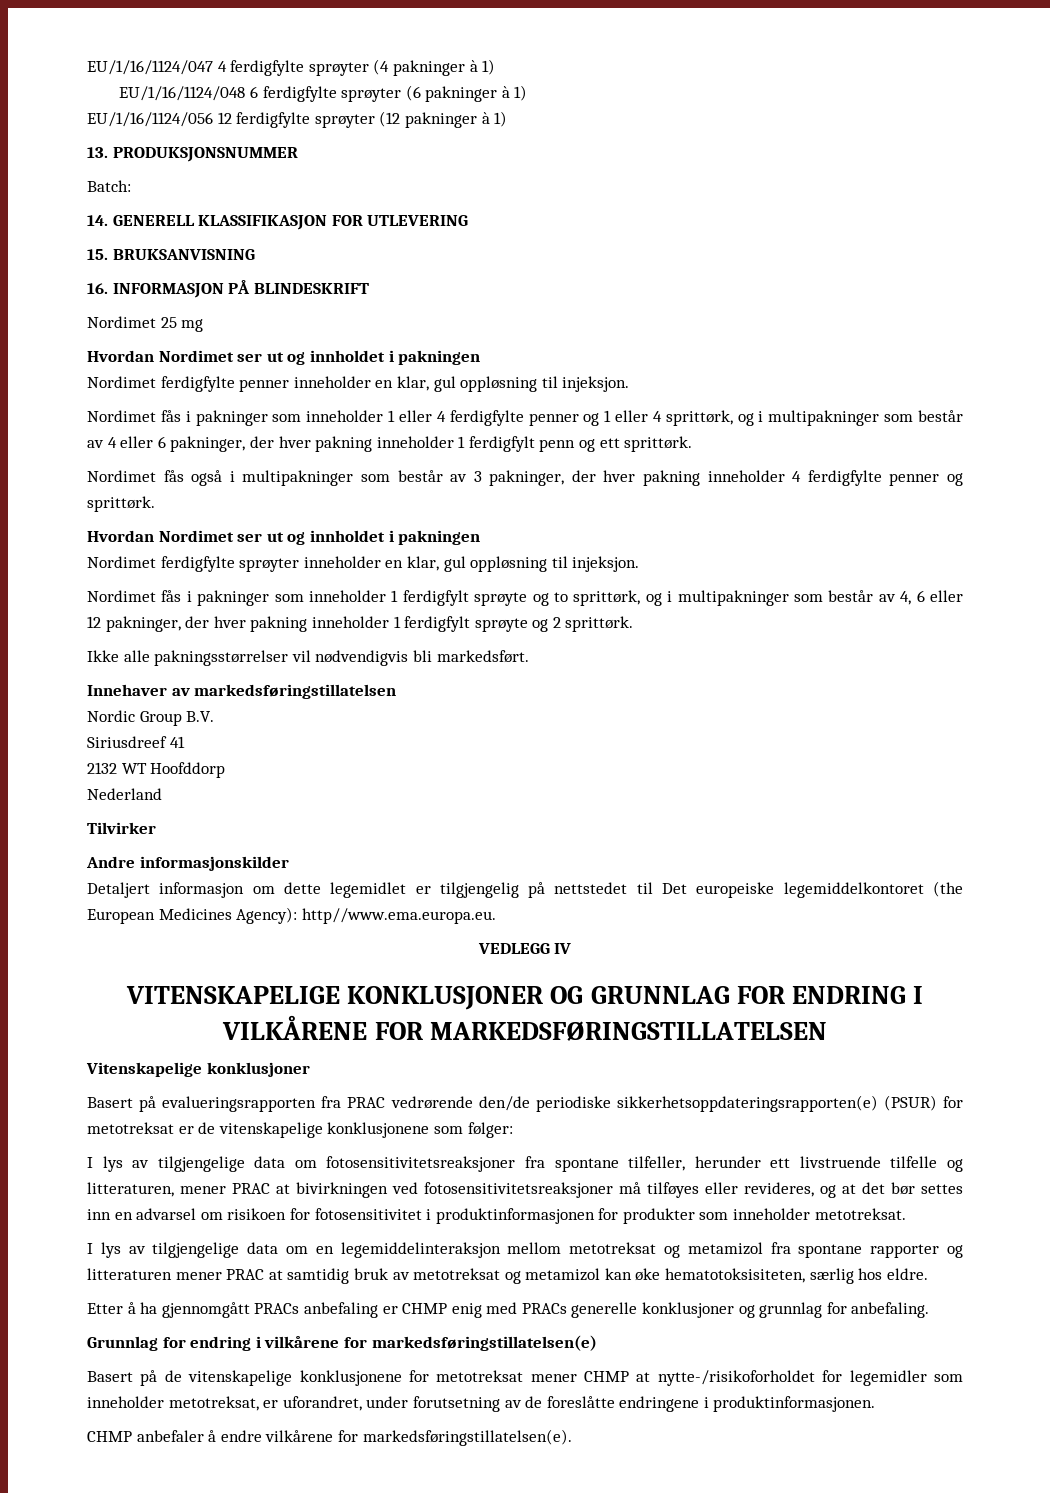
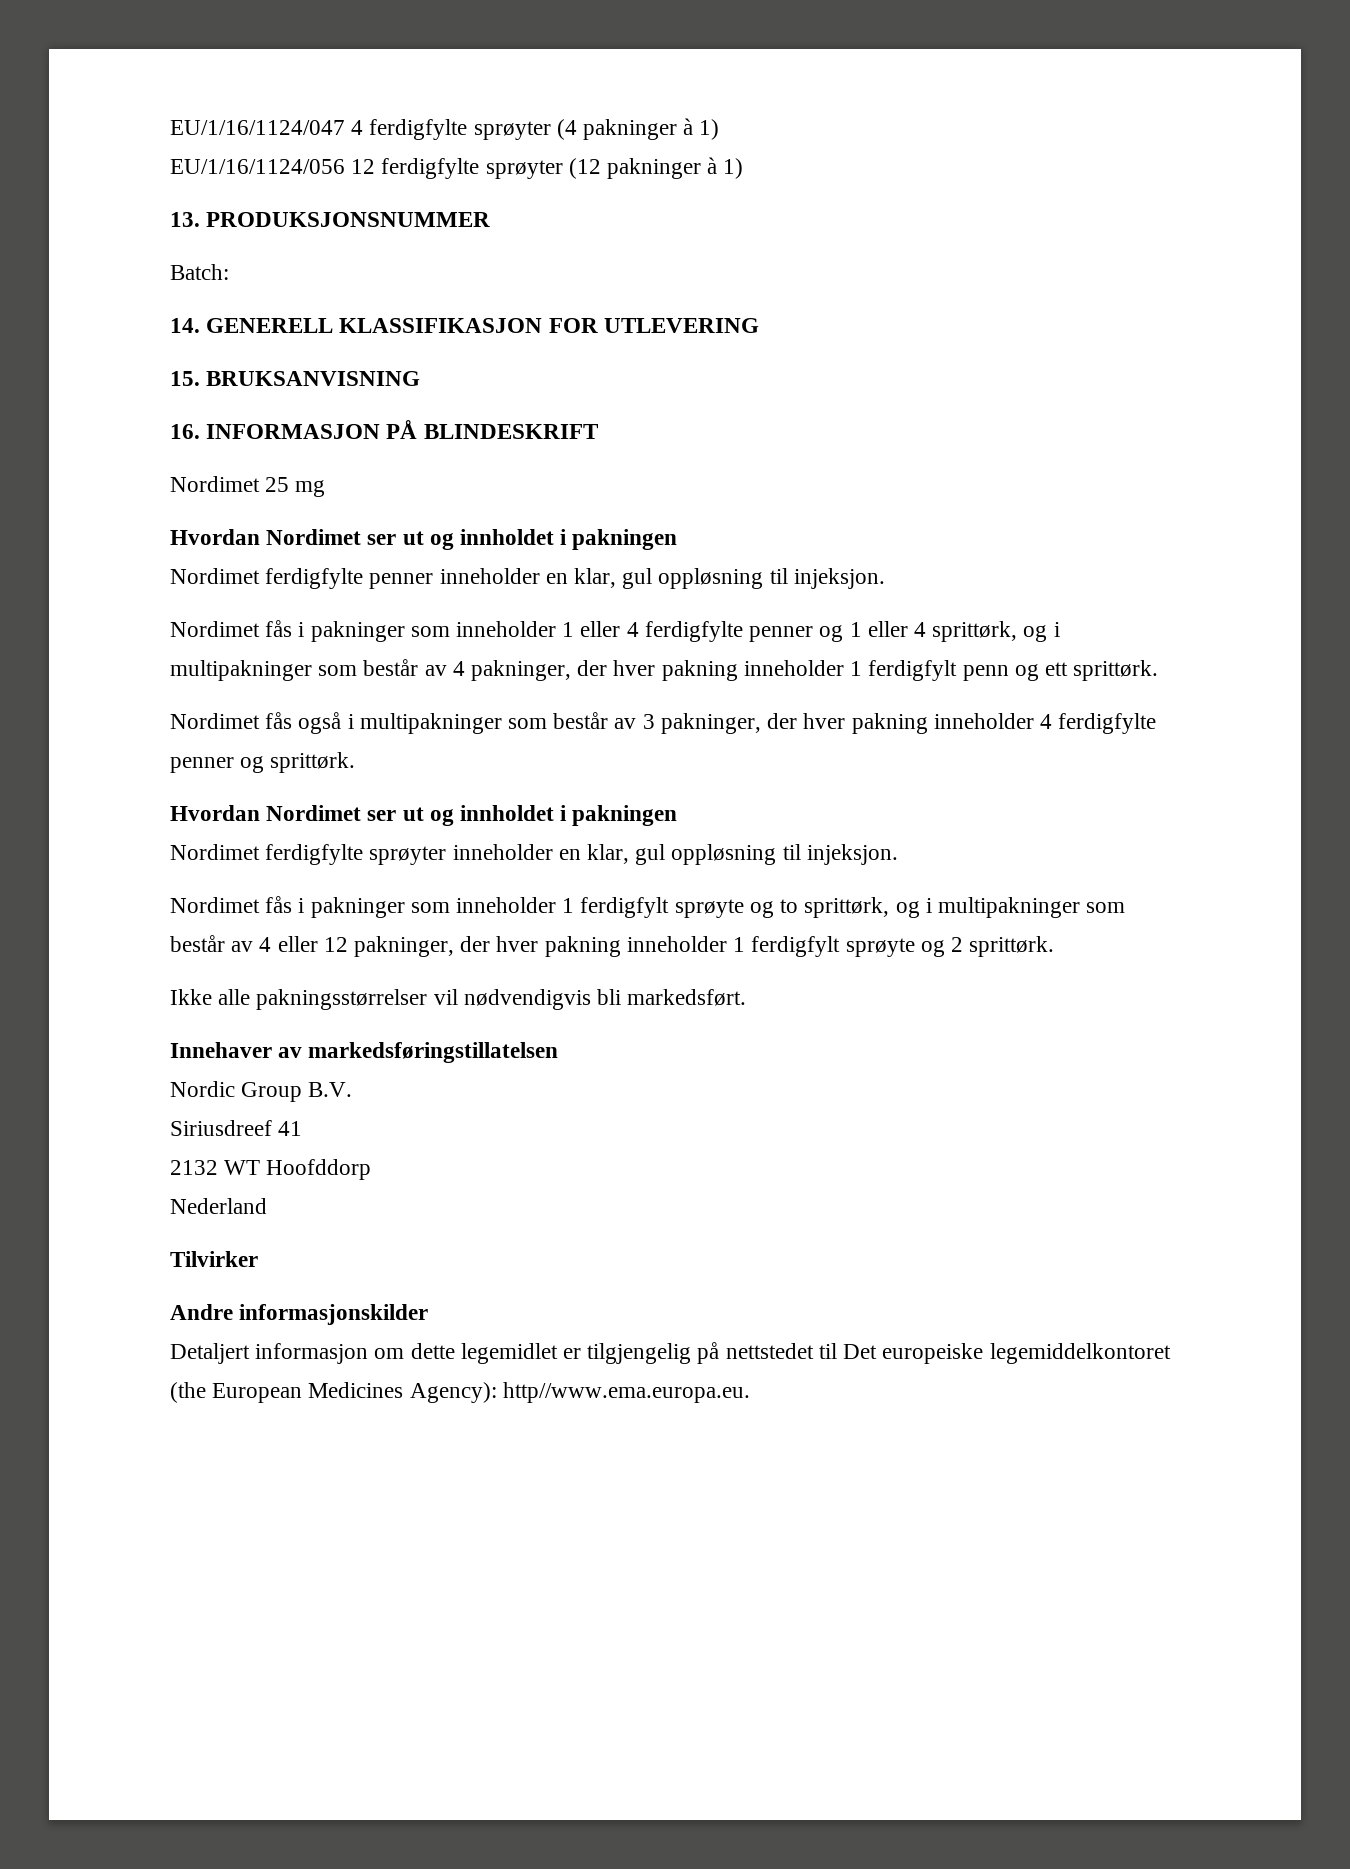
[119,85,528,102] // EU/1/16/1124/048 6 ferdigfylte sprøyter (6 pakninger à 1) -> (720, 129) none
[120,436,166,448] eller 6 -> (465, 668) none
[900,590,925,605] 4, 6 -> [259,937,272,952] 4
[477,943,572,954] [126,986,923,1010] [222,1015,827,1041] [86,1062,310,1077] [87,1095,964,1112] [87,1122,513,1138] [87,1156,963,1172] [87,1182,963,1198] [87,1208,906,1224] [87,1242,963,1258] [87,1268,928,1284] [87,1302,930,1318] [87,1335,597,1351] [87,1370,963,1386] [87,1396,876,1412] [87,1429,572,1446] // VEDLEGG IV // VITENSKAPELIGE KONKLUSJONER OG GRUNNLAG FOR ENDRING I VILKÅRENE FOR MARKEDSFØRINGSTILLATELSEN // Vitenskapelige konklusjoner // Basert på evalueringsrapporten fra PRAC vedrørende den/de periodiske sikkerhetsoppdateringsrapporten(e) (PSUR) for metotreksat er de vitenskapelige konklusjonene som følger: // I lys av tilgjengelige data om fotosensitivitetsreaksjoner fra spontane tilfeller, herunder ett livstruende tilfelle og litteraturen, mener PRAC at bivirkningen ved fotosensitivitetsreaksjoner må tilføyes eller revideres, og at det bør settes inn en advarsel om risikoen for fotosensitivitet i produktinformasjonen for produkter som inneholder metotreksat. // I lys av tilgjengelige data om en legemiddelinteraksjon mellom metotreksat og metamizol fra spontane rapporter og litteraturen mener PRAC at samtidig bruk av metotreksat og metamizol kan øke hematotoksisiteten, særlig hos eldre. // Etter å ha gjennomgått PRACs anbefaling er CHMP enig med PRACs generelle konklusjoner og grunnlag for anbefaling. // Grunnlag for endring i vilkårene for markedsføringstillatelsen(e) // Basert på de vitenskapelige konklusjonene for metotreksat mener CHMP at nytte-/risikoforholdet for legemidler som inneholder metotreksat, er uforandret, under forutsetning av de foreslåtte endringene i produktinformasjonen. // CHMP anbefaler å endre vilkårene for markedsføringstillatelsen(e). -> (750, 1392) none

